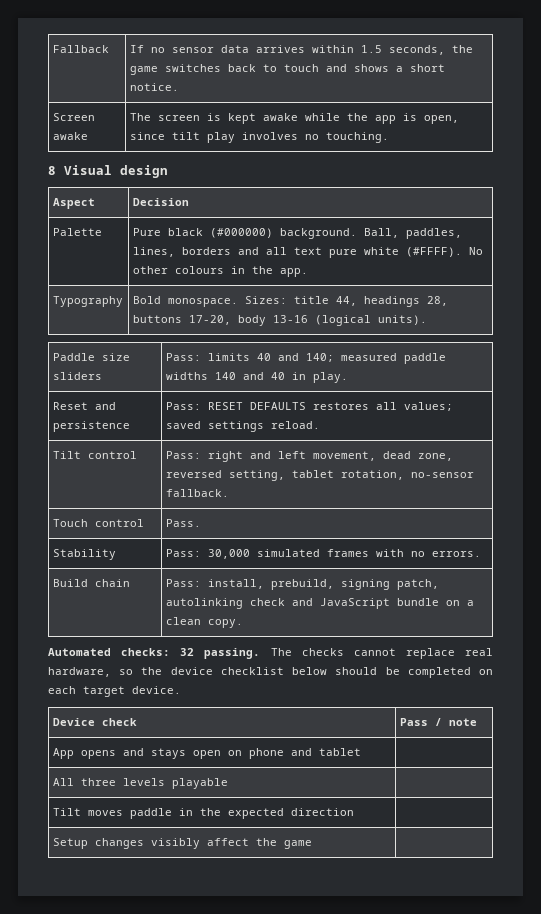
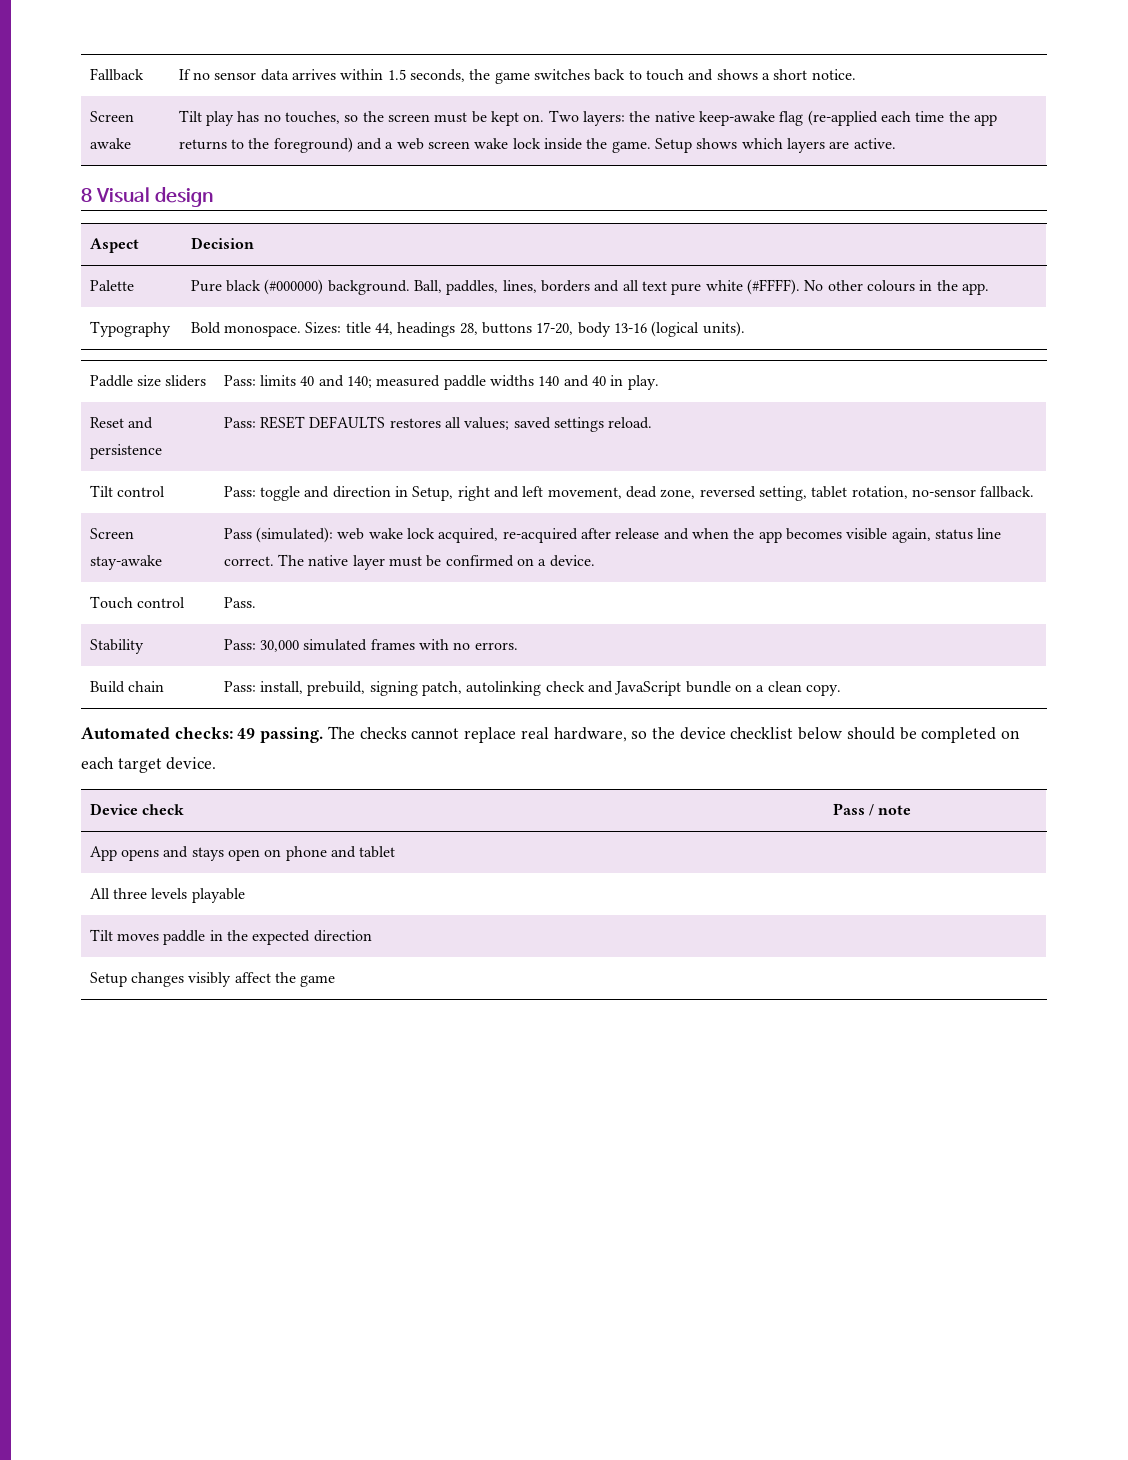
[129,113,459,124] [129,132,389,143] The screen is kept awake while the app is open, since tilt play involves no touching. -> [178,110,997,126] [178,137,896,153] Tilt play has no touches, so the screen must be kept on. Two layers: the native keep-awake flag (re-applied each time the app returns to the foreground) and a web screen wake lock inside the game. Setup shows which layers are active.
(201, 455) none -> [260,486,454,501] toggle and direction in Setup,
(229, 493) none -> [89,528,134,539] [89,555,162,570] [223,527,1002,543] [223,554,595,570] // Screen stay-awake | Pass (simulated): web wake lock acquired, re-acquired after release and when the app becomes visible again, status line correct. The native layer must be confirmed on a device.
[180,648,195,656] 32 -> [237,728,256,739] 49

